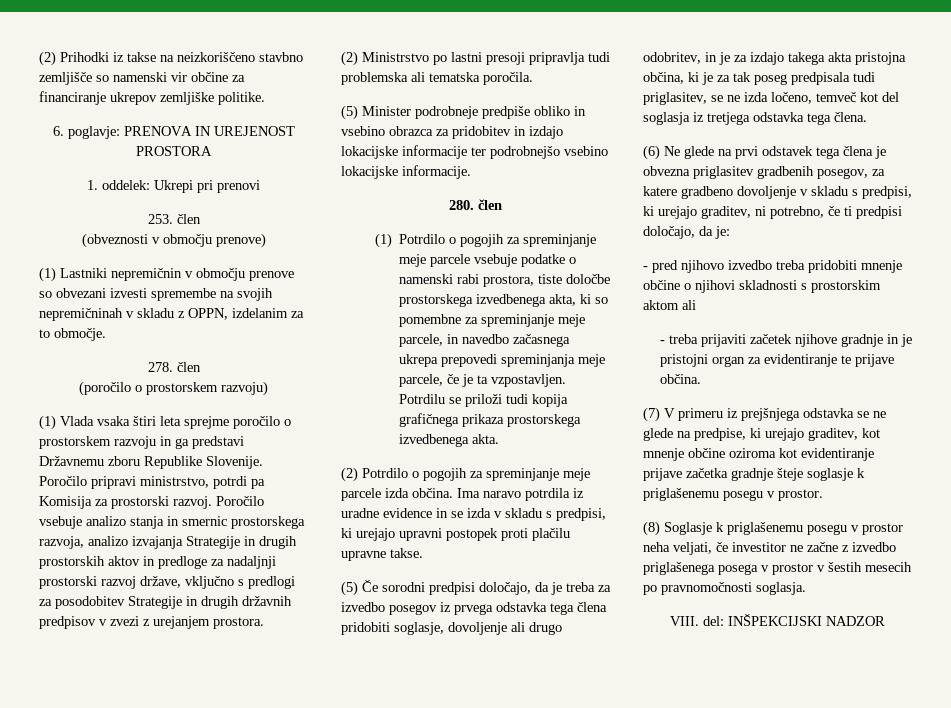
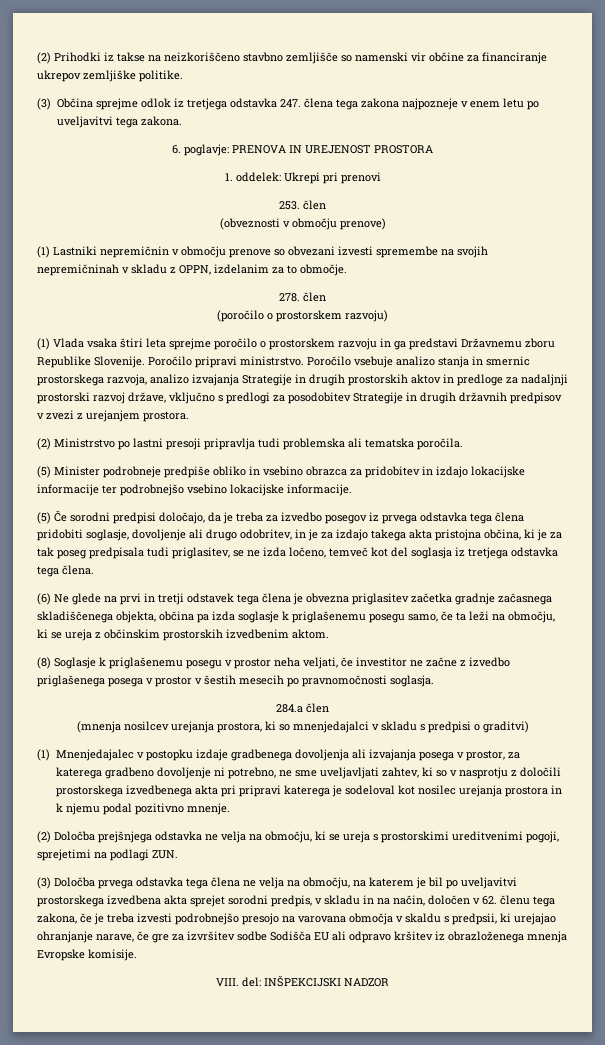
(265, 98) none -> [37,98,539,110] [56,116,182,128] // (3) Občina sprejme odlok iz tretjega odstavka 247. člena tega zakona najpozneje v enem letu po uveljavitvi tega zakona.
[140,476,265,489] [39,496,212,509] ministrstvo, potrdi pa Komisija za prostorski razvoj. -> [240,356,304,366] ministrstvo.
[449,199,502,210] [374,233,596,248] [398,254,576,267] [398,274,610,287] [398,294,608,307] [398,314,585,327] [398,334,570,347] [398,354,605,367] [398,374,566,387] [398,394,568,407] [398,413,581,427] [398,434,499,447] [341,467,590,482] [341,488,584,501] [341,508,606,521] [341,528,570,541] [341,548,423,561] // 280. člen // (1) Potrdilo o pogojih za spreminjanje meje parcele vsebuje podatke o namenski rabi prostora, tiste določbe prostorskega izvedbenega akta, ki so pomembne za spreminjanje meje parcele, in navedbo začasnega ukrepa prepovedi spreminjanja meje parcele, če je ta vzpostavljen. Potrdilu se priloži tudi kopija grafičnega prikaza prostorskega izvedbenega akta. // (2) Potrdilo o pogojih za spreminjanje meje parcele izda občina. Ima naravo potrdila iz uradne evidence in se izda v skladu s predpisi, ki urejajo upravni postopek proti plačilu upravne takse. -> (352, 490) none
(758, 152) none -> [144,593,184,605] in tretji
[757,166,885,179] [643,186,912,199] [643,206,902,219] [643,226,730,239] [643,260,902,273] [643,280,881,293] [643,300,696,310] [659,334,912,347] [659,354,894,367] [659,374,701,384] [643,407,886,422] [643,428,880,441] [643,448,874,461] [643,468,865,481] [643,488,823,501] gradbenih posegov, za katere gradbeno dovoljenje v skladu s predpisi, ki urejajo graditev, ni potrebno, če ti predpisi določajo, da je: // - pred njihovo izvedbo treba pridobiti mnenje občine o njihovi skladnosti s prostorskim aktom ali // - treba prijaviti začetek njihove gradnje in je pristojni organ za evidentiranje te prijave občina. // (7) V primeru iz prejšnjega odstavka se ne glede na predpise, ki urejajo graditev, kot mnenje občine oziroma kot evidentiranje prijave začetka gradnje šteje soglasje k priglašenemu posegu v prostor. -> [411,593,552,605] [37,611,555,623] [37,629,329,641] začetka gradnje začasnega skladiščenega objekta, občina pa izda soglasje k priglašenemu posegu samo, če ta leži na območju, ki se ureja z občinskim prostorskih izvedbenim aktom.
(806, 588) none -> [276,703,329,713] [76,721,529,733] [37,749,520,761] [55,767,561,779] [55,785,562,797] [55,803,230,815] [37,831,559,843] [37,849,178,861] [37,877,517,889] [37,895,555,907] [37,913,556,925] [37,931,567,943] [37,949,137,961] // 284.a člen // (mnenja nosilcev urejanja prostora, ki so mnenjedajalci v skladu s predpisi o graditvi) // (1) Mnenjedajalec v postopku izdaje gradbenega dovoljenja ali izvajanja posega v prostor, za katerega gradbeno dovoljenje ni potrebno, ne sme uveljavljati zahtev, ki so v nasprotju z določili prostorskega izvedbenega akta pri pripravi katerega je sodeloval kot nosilec urejanja prostora in k njemu podal pozitivno mnenje. // (2) Določba prejšnjega odstavka ne velja na območju, ki se ureja s prostorskimi ureditvenimi pogoji, sprejetimi na podlagi ZUN. // (3) Določba prvega odstavka tega člena ne velja na območju, na katerem je bil po uveljavitvi prostorskega izvedbena akta sprejet sorodni predpis, v skladu in na način, določen v 62. členu tega zakona, če je treba izvesti podrobnejšo presojo na varovana območja v skaldu s predpsii, ki urejajao ohranjanje narave, če gre za izvršitev sodbe Sodišča EU ali odpravo kršitev iz obrazloženega mnenja Evropske komisije.

